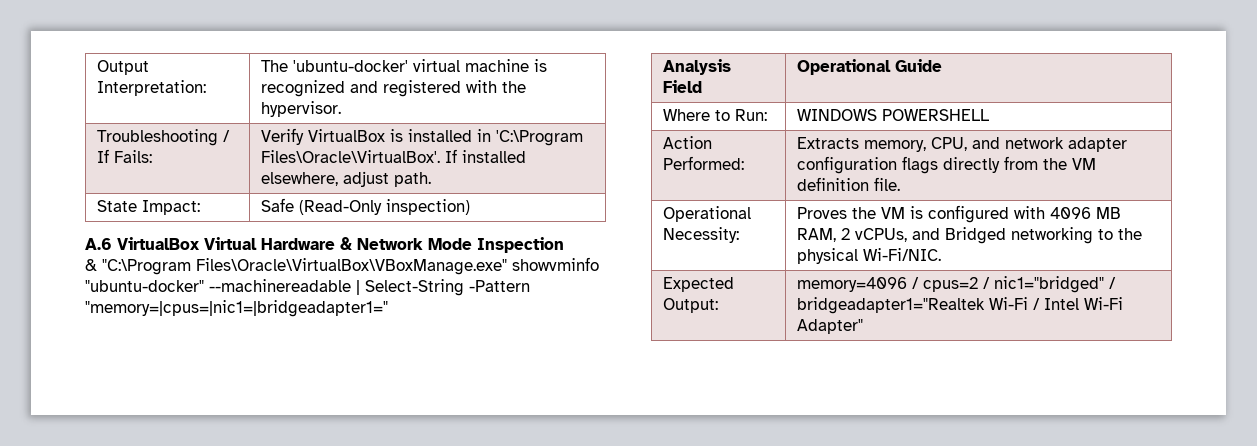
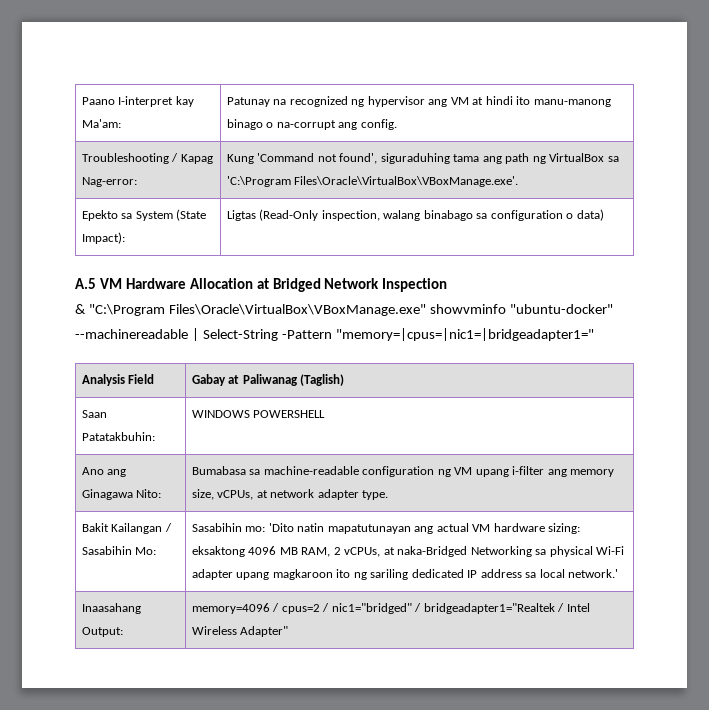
[97,60,150,75] [97,80,207,96] [261,59,548,72] [261,80,527,97] [261,101,342,117] [97,129,231,146] [97,149,153,163] [261,128,584,146] [261,149,527,163] [261,171,432,187] [97,200,201,215] [261,198,471,215] [85,237,472,250] Output Interpretation: | The 'ubuntu-docker' virtual machine is recognized and registered with the hypervisor. // Troubleshooting / If Fails: | Verify VirtualBox is installed in 'C:\Program Files\Oracle\VirtualBox'. If installed elsewhere, adjust path. // State Impact: | Safe (Read-Only inspection) // A.6 VirtualBox Virtual Hardware & Network Mode -> [81,96,194,107] [81,119,121,128] [226,96,611,107] [226,119,397,130] [81,153,213,164] [81,177,137,187] [226,153,619,164] [226,176,519,187] [81,209,207,221] [81,232,125,244] [226,209,604,221] [75,278,380,292] Paano I-interpret kay Ma'am: | Patunay na recognized ng hypervisor ang VM at hindi ito manu-manong binago o na-corrupt ang config. // Troubleshooting / Kapag Nag-error: | Kung 'Command not found', siguraduhing tama ang path ng VirtualBox sa 'C:\Program Files\Oracle\VirtualBox\VBoxManage.exe'. // Epekto sa System (State Impact): | Ligtas (Read-Only inspection, walang binabago sa configuration o data) // A.5 VM Hardware Allocation at Bridged Network
[797,59,943,75] [663,109,768,121] [797,109,990,121] [663,136,713,149] [663,156,745,170] [797,137,1128,152] [797,156,1097,174] [797,177,901,191] [663,206,752,222] [663,227,740,243] [797,205,1046,223] Operational Guide // Where to Run: | WINDOWS POWERSHELL // Action Performed: | Extracts memory, CPU, and network adapter configuration flags directly from the VM definition file. // Operational Necessity: | Proves the VM is configured with -> [191,374,345,386] [81,410,107,418] [81,432,155,441] [191,410,326,418] [81,467,127,477] [81,489,162,500] [191,466,615,477] [191,489,389,500] [81,523,172,534] [81,546,157,555] [191,523,581,534] [191,546,245,557] Gabay at Paliwanag (Taglish) // Saan Patatakbuhin: | WINDOWS POWERSHELL // Ano ang Ginagawa Nito: | Bumabasa sa machine-readable configuration ng VM upang i-filter ang memory size, vCPUs, at network adapter type. // Bakit Kailangan / Sasabihin Mo: | Sasabihin mo: 'Dito natin mapatutunayan ang actual VM hardware sizing: eksaktong
[912,227,1143,244] [797,248,942,264] [663,277,735,292] and Bridged networking to the physical Wi-Fi/NIC. // Expected -> [383,546,625,557] [191,569,619,580] [81,603,141,614] at naka-Bridged Networking sa physical Wi-Fi adapter upang magkaroon ito ng sariling dedicated IP address sa local network.' // Inaasahang
[989,297,1029,310] Wi-Fi -> (555, 608) none
[1084,297,1124,310] Wi-Fi -> [191,626,237,635] Wireless

